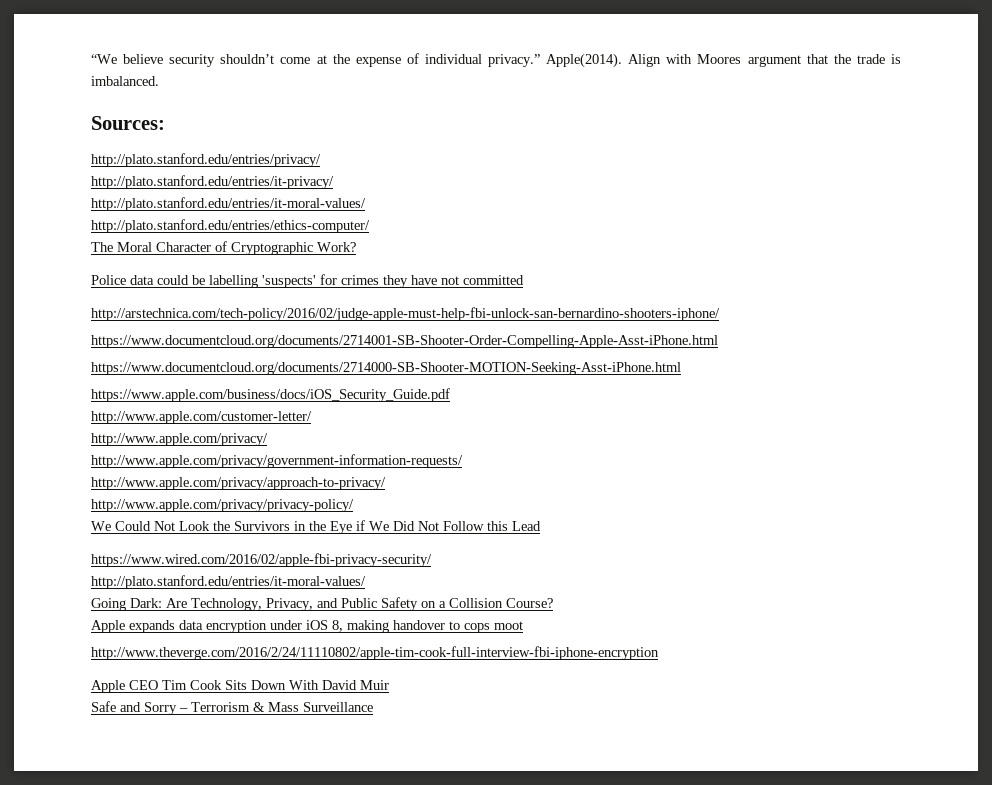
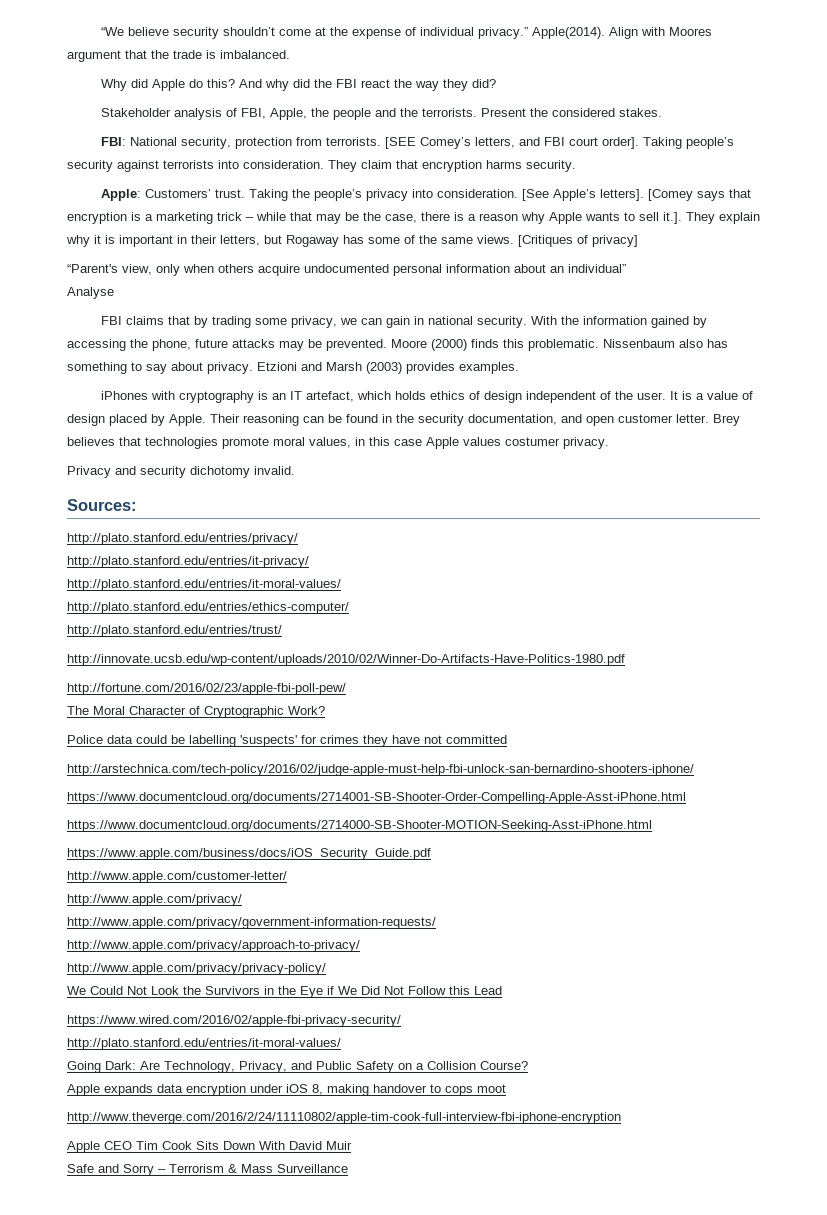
(159, 81) none -> [100,79,496,91] [100,108,662,120] [100,137,734,149] [67,160,576,172] [100,189,751,201] [67,212,760,224] [66,235,638,247] [67,264,626,276] [67,287,114,299] [100,316,707,328] [67,339,728,351] [67,362,519,374] [100,391,753,403] [67,414,740,426] [67,437,609,449] [67,466,295,478] // Why did Apple do this? And why did the FBI react the way they did? // Stakeholder analysis of FBI, Apple, the people and the terrorists. Present the considered stakes. // FBI: National security, protection from terrorists. [SEE Comey’s letters, and FBI court order]. Taking people’s security against terrorists into consideration. They claim that encryption harms security. // Apple: Customers’ trust. Taking the people’s privacy into consideration. [See Apple’s letters]. [Comey says that encryption is a marketing trick – while that may be the case, there is a reason why Apple wants to sell it.]. They explain why it is important in their letters, but Rogaway has some of the same views. [Critiques of privacy] // “Parent's view, only when others acquire undocumented personal information about an individual” // Analyse // FBI claims that by trading some privacy, we can gain in national security. With the information gained by accessing the phone, future attacks may be prevented. Moore (2000) finds this problematic. Nissenbaum also has something to say about privacy. Etzioni and Marsh (2003) provides examples. // iPhones with cryptography is an IT artefact, which holds ethics of design independent of the user. It is a value of design placed by Apple. Their reasoning can be found in the security documentation, and open customer letter. Brey believes that technologies promote moral values, in this case Apple values costumer privacy. // Privacy and security dichotomy invalid.
(370, 226) none -> [67,625,282,637] [67,654,625,666] [67,683,346,695] // http://plato.stanford.edu/entries/trust/ // http://innovate.ucsb.edu/wp-content/uploads/2010/02/Winner-Do-Artifacts-Have-Politics-1980.pdf // http://fortune.com/2016/02/23/apple-fbi-poll-pew/

